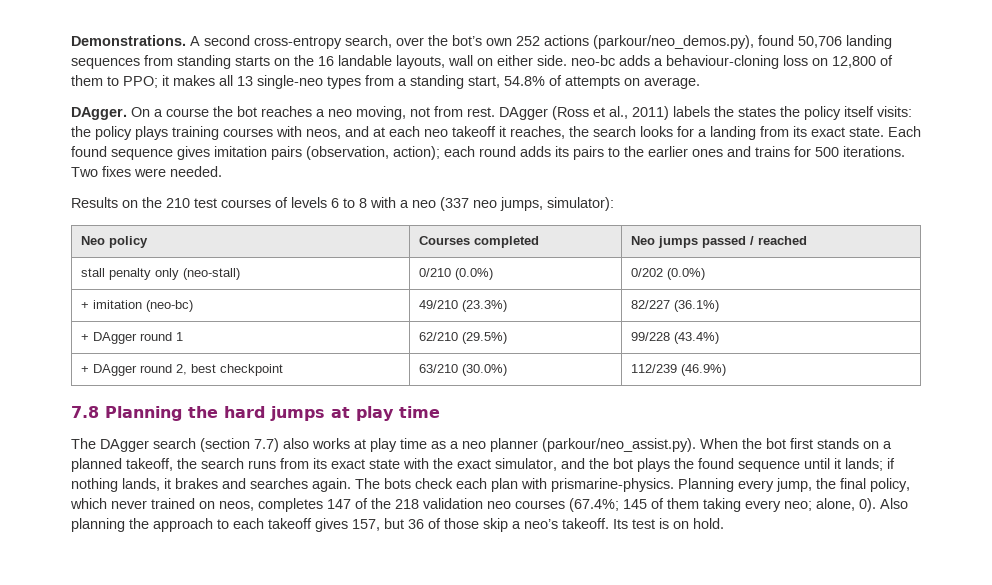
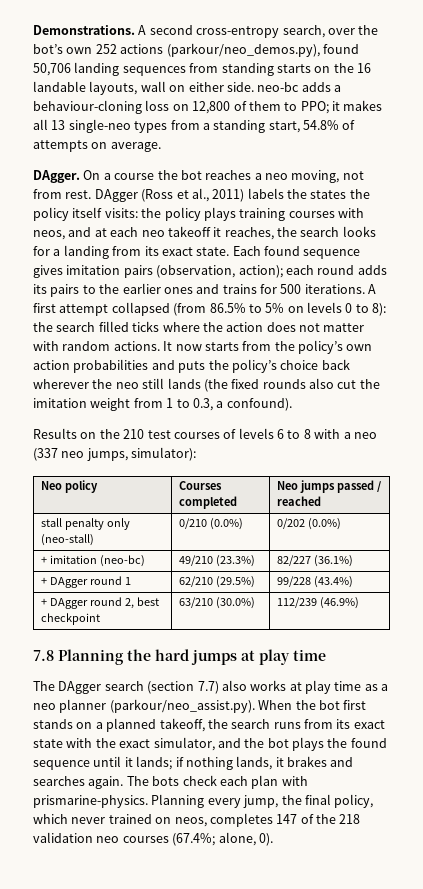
[71,166,222,177] Two fixes were needed. -> [368,284,377,294] [33,302,387,316] [33,321,365,332] [33,340,373,354] [33,359,350,373] [33,378,380,392] [33,398,292,411] A first attempt collapsed (from 86.5% to 5% on levels 0 to 8): the search filled ticks where the action does not matter with random actions. It now starts from the policy’s own action probabilities and puts the policy’s choice back wherever the neo still lands (the fixed rounds also cut the imitation weight from 1 to 0.3, a confound).
[623,498,908,512] [71,518,724,532] 145 of them taking every neo; alone, 0). Also planning the approach to each takeoff gives 157, but 36 of those skip a neo’s takeoff. Its test is on hold. -> [218,832,273,846] alone, 0).

